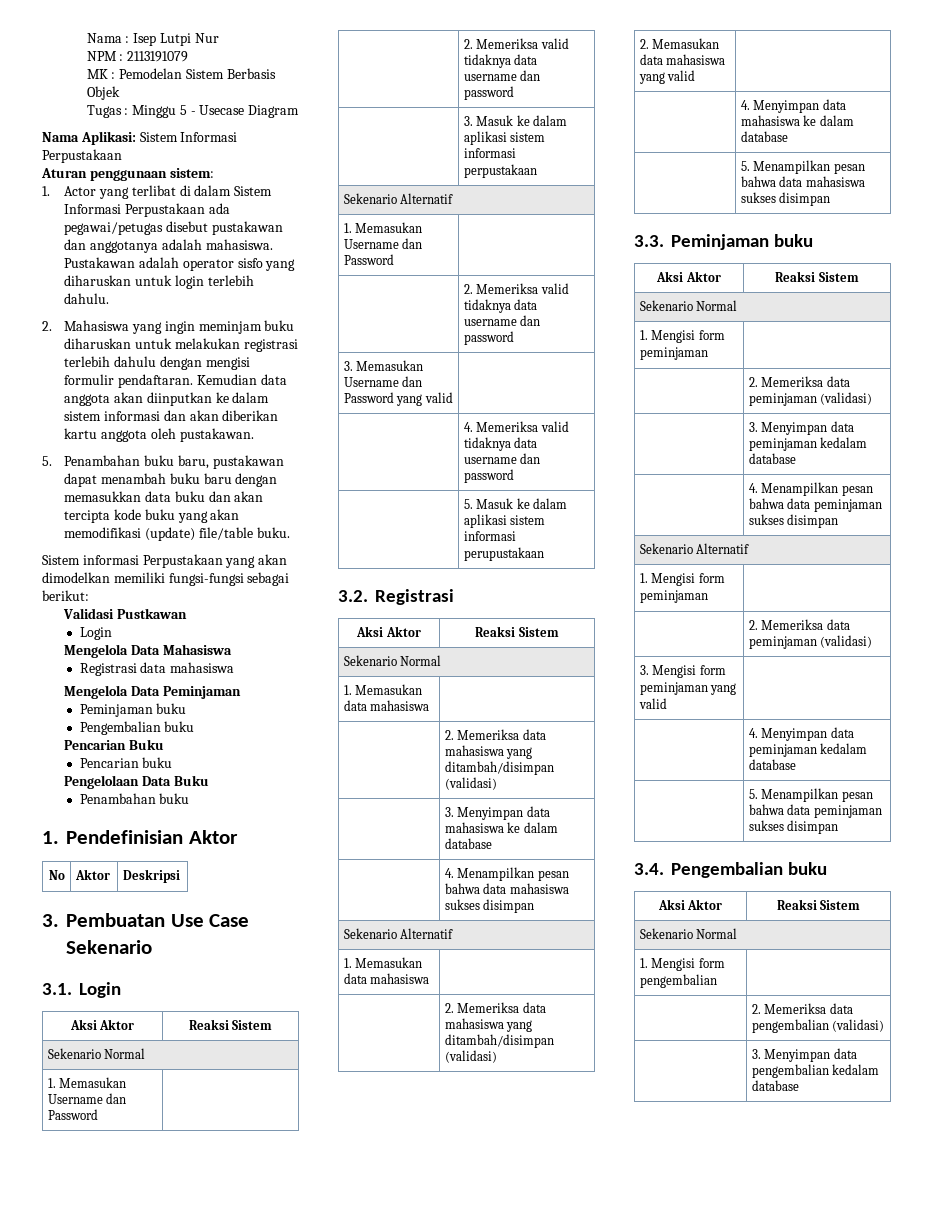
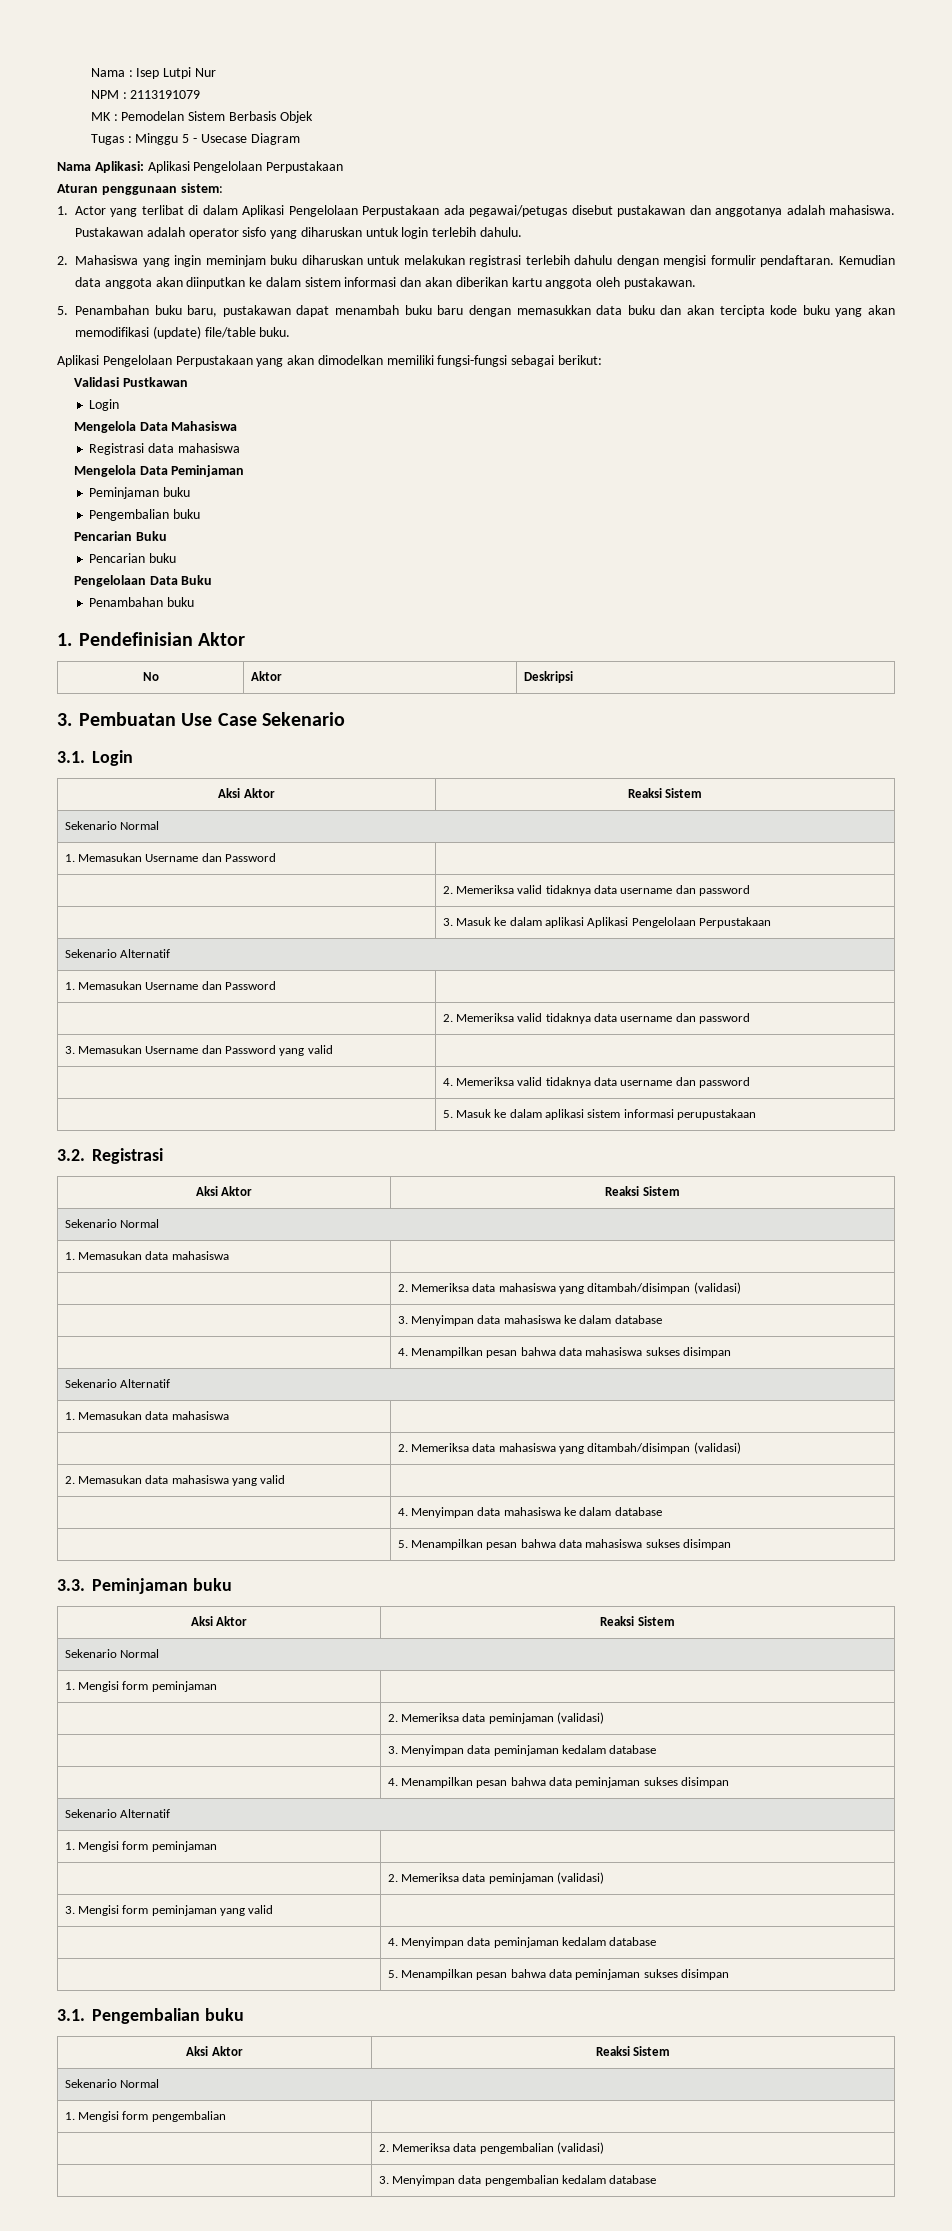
[139,132,238,142] Sistem Informasi -> [147,161,263,173] Aplikasi Pengelolaan
[234,186,273,196] [64,204,122,214] Sistem Informasi -> [242,205,358,217] Aplikasi Pengelolaan
[42,555,139,565] Sistem informasi -> [57,355,172,367] Aplikasi Pengelolaan
[510,132,546,142] [463,148,516,158] [463,164,537,178] sistem informasi perpustakaan -> [587,917,772,928] Aplikasi Pengelolaan Perpustakaan
[634,863,664,875] 3.4. -> [57,2009,85,2021] 3.1.

